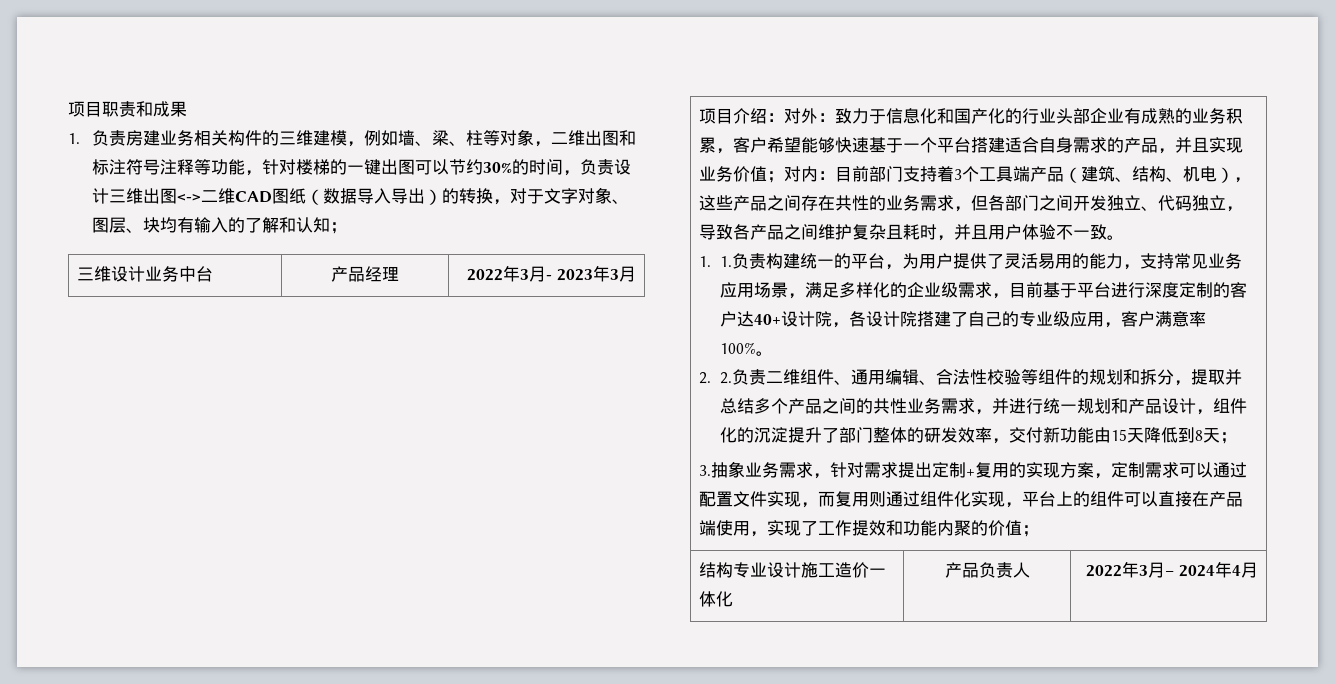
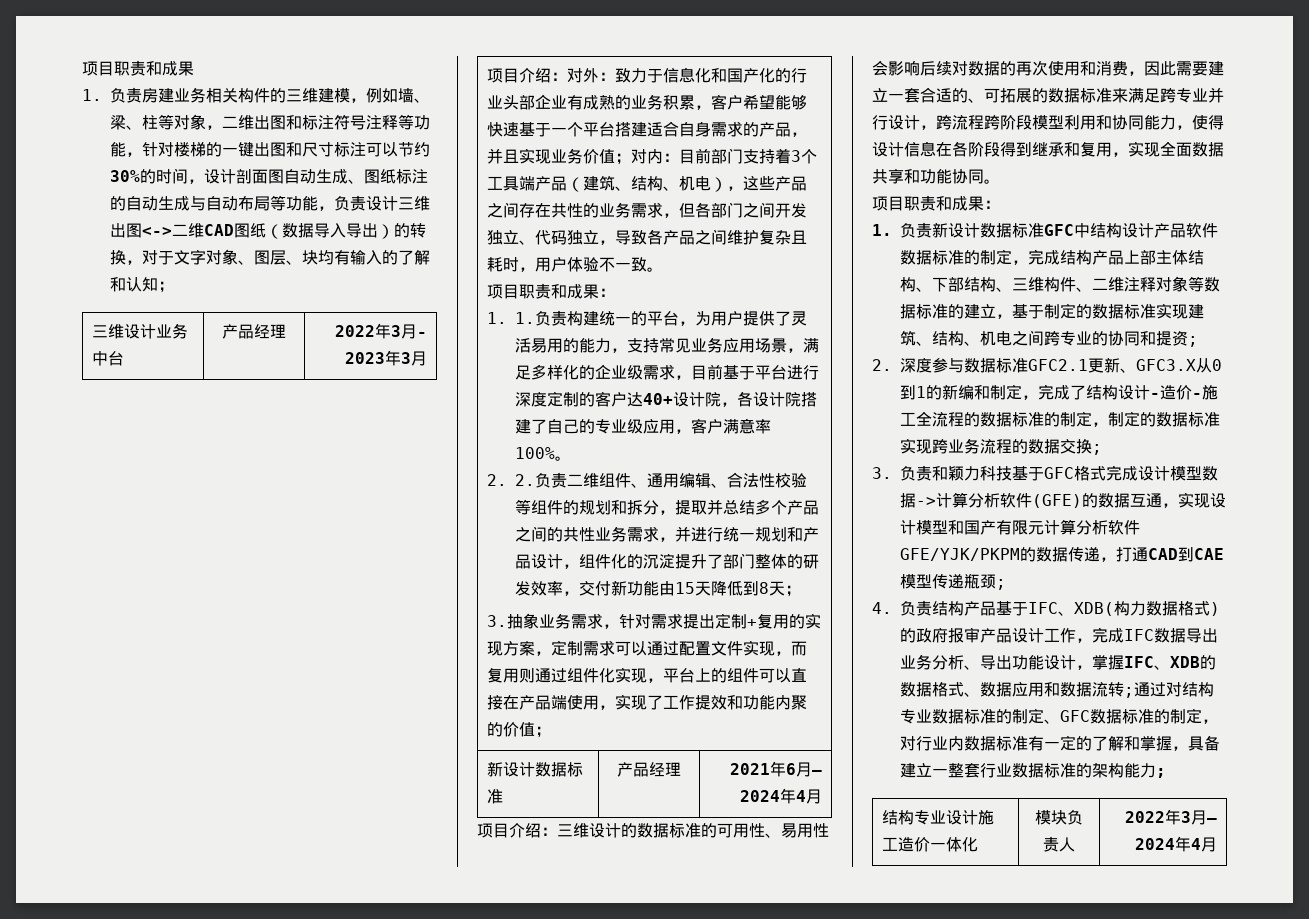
(416, 167) none -> [286,142,366,157] 和尺寸标注
(581, 173) none -> [204,169,428,184] [110,195,334,211] 设计剖面图自动生成、图纸标注的自动生成与自动布局等功能，
[954,224,989,240] 并且 -> (535, 269) none
(1125, 237) none -> [486,283,615,299] // 项目职责和成果：
(1040, 531) none -> [486,761,583,777] [486,789,503,804] [617,762,681,777] [730,761,823,777] [740,788,823,804] [477,823,829,838] [872,60,1224,76] [872,87,1224,103] [872,115,1224,130] [872,141,1224,157] [872,169,1000,184] [872,195,1000,211] [872,222,1218,238] [900,249,1204,265] [900,276,1220,292] [900,303,1204,319] [900,330,1198,347] [872,357,1222,373] [900,384,1218,400] [900,411,1220,427] [900,438,1102,455] [872,465,1218,481] [900,492,1226,508] [900,519,1140,535] [900,547,1224,562] [900,573,1006,590] [872,600,1220,616] [900,627,1218,643] [900,654,1216,670] [900,682,1214,698] [900,708,1218,724] [900,735,1220,751] [900,763,1166,778] // 新设计数据标准 | 产品经理 | 2021年6月– 2024年4月 // 项目介绍：三维设计的数据标准的可用性、易用性会影响后续对数据的再次使用和消费，因此需要建立一套合适的、可拓展的数据标准来满足跨专业并行设计，跨流程跨阶段模型利用和协同能力，使得设计信息在各阶段得到继承和复用，实现全面数据共享和功能协同。 // 项目职责和成果： // 1.负责新设计数据标准GFC中结构设计产品软件数据标准的制定，完成结构产品上部主体结构、下部结构、三维构件、二维注释对象等数据标准的建立，基于制定的数据标准实现建筑、结构、机电之间跨专业的协同和提资; // 2.深度参与数据标准GFC2.1更新、GFC3.X从0到1的新编和制定，完成了结构设计-造价-施工全流程的数据标准的制定，制定的数据标准实现跨业务流程的数据交换; // 3.负责和颖力科技基于GFC格式完成设计模型数据->计算分析软件(GFE)的数据互通，实现设计模型和国产有限元计算分析软件GFE/YJK/PKPM的数据传递，打通CAD到CAE模型传递瓶颈; // 4.负责结构产品基于IFC、XDB(构力数据格式)的政府报审产品设计工作，完成IFC数据导出业务分析、导出功能设计，掌握IFC、XDB的数据格式、数据应用和数据流转;通过对结构专业数据标准的制定、GFC数据标准的制定，对行业内数据标准有一定的了解和掌握，具备建立一整套行业数据标准的架构能力;
[944,562,979,578] 产品 -> [1035,810,1067,825] 模块

